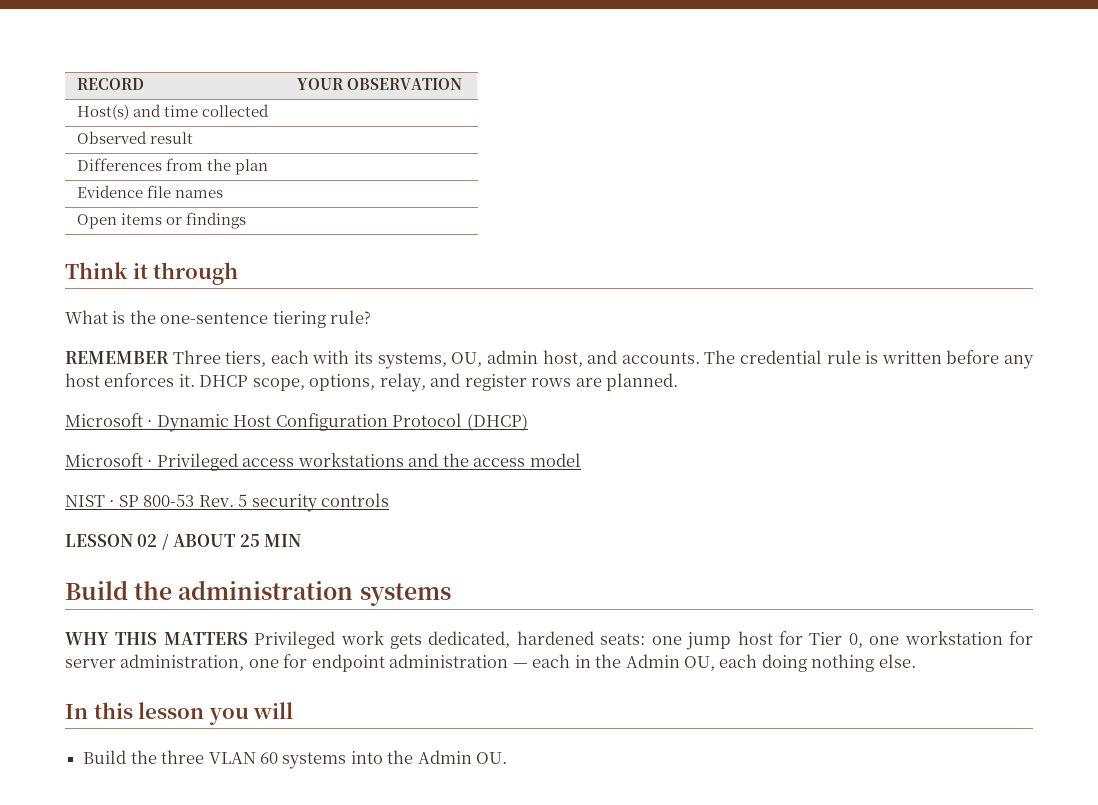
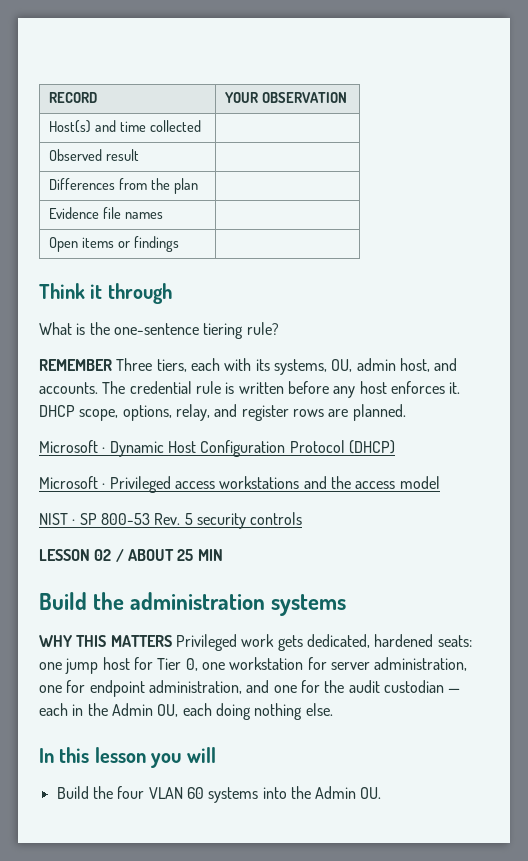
[389,654,509,668] administration -> [148,680,444,694] administration, and one for the audit custodian
[161,750,205,764] three -> [117,786,145,799] four

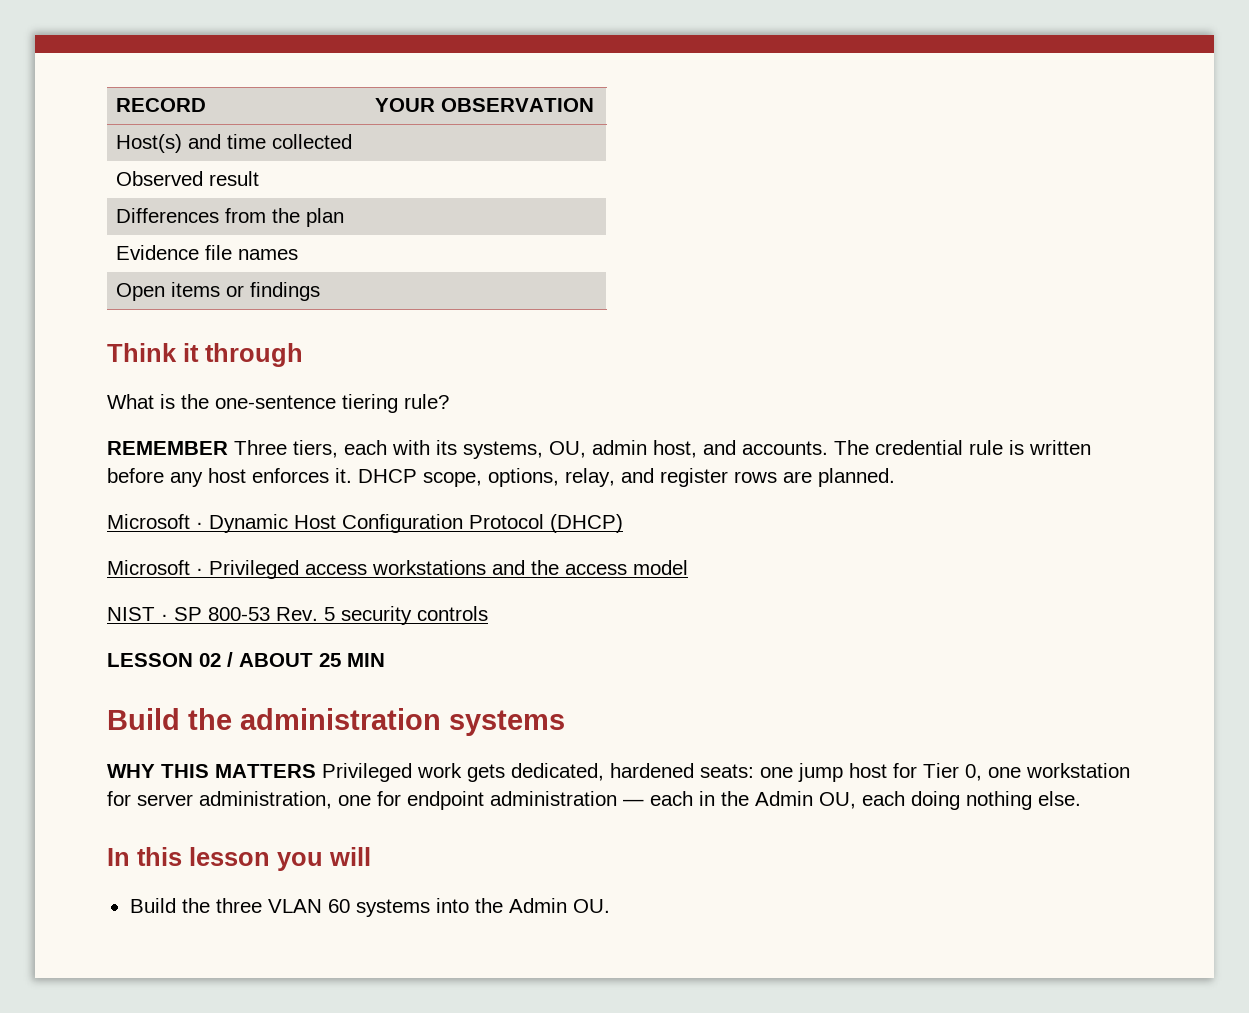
[148,680,444,694] administration, and one for the audit custodian -> [490,791,617,806] administration
[117,786,145,799] four -> [215,898,262,913] three

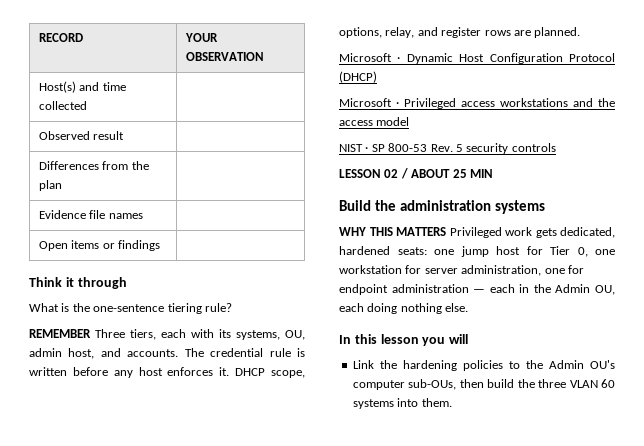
[129,898,176,913] Build -> [352,360,615,371] [352,379,515,390] Link the hardening policies to the Admin OU's computer sub-OUs, then build
[474,898,610,913] the Admin OU. -> [421,398,452,407] them.

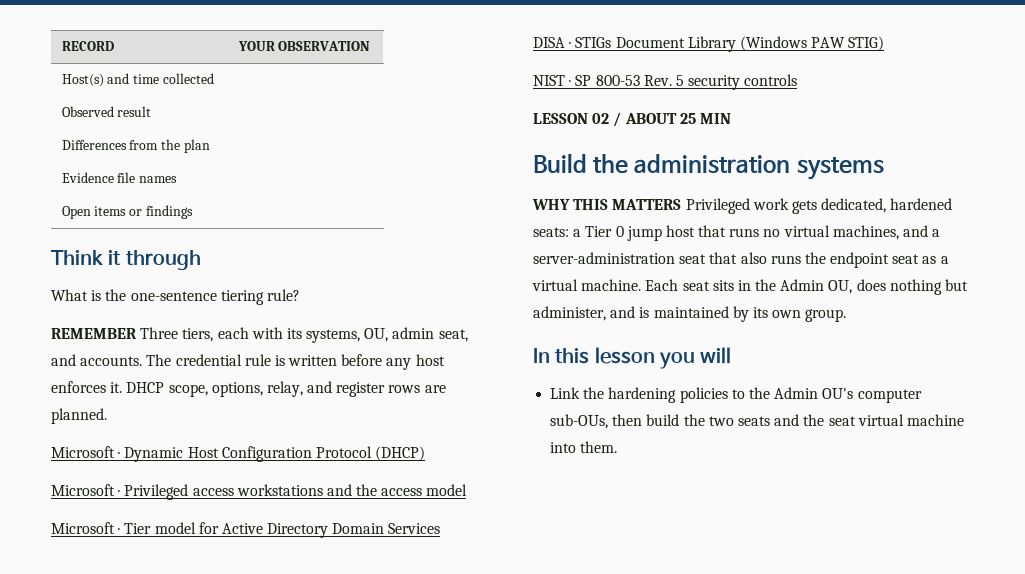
[68,348,95,359] host, -> [438,329,468,342] seat,
(410, 121) none -> [51,522,441,538] [533,36,885,52] // Microsoft · Tier model for Active Directory Domain Services // DISA · STIGs Document Library (Windows PAW STIG)
[434,246,615,257] [339,265,584,276] [339,284,615,295] [339,303,469,314] one jump host for Tier 0, one workstation for server administration, one for endpoint administration — each in the Admin OU, each doing nothing else. -> [573,225,941,241] [533,252,949,268] [532,279,969,295] [533,306,847,322] a Tier 0 jump host that runs no virtual machines, and a server-administration seat that also runs the endpoint seat as a virtual machine. Each seat sits in the Admin OU, does nothing but administer, and is maintained by its own group.
[538,379,615,388] [352,399,394,409] three VLAN 60 systems -> [708,414,964,426] two seats and the seat virtual machine

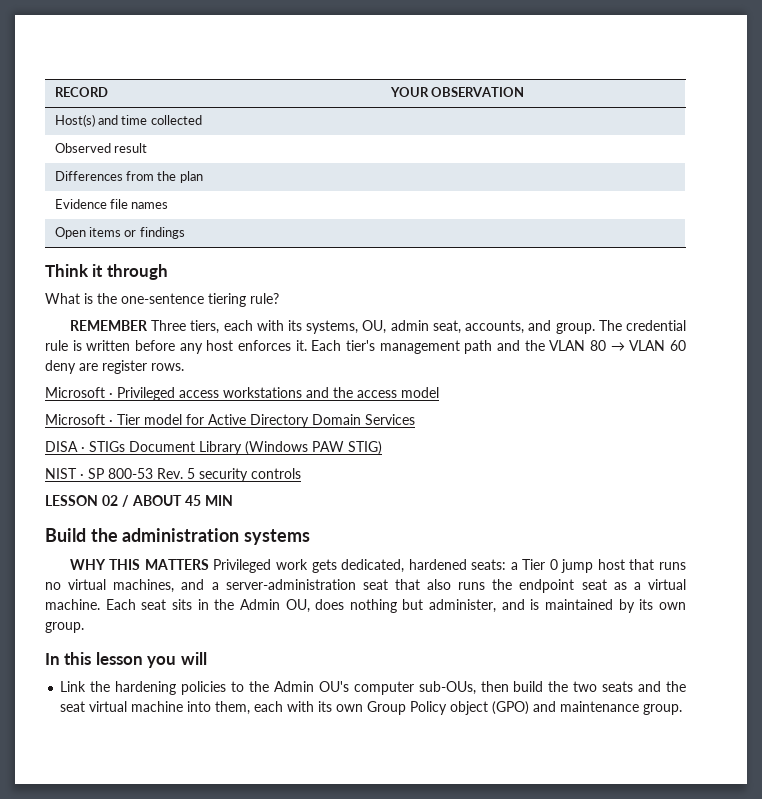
[51,354,143,366] and accounts. -> [465,320,595,334] accounts, and group.
[126,381,446,397] [51,408,107,424] [51,446,426,462] DHCP scope, options, relay, and register rows are planned. // Microsoft · Dynamic Host Configuration Protocol (DHCP) -> [311,340,686,354] [45,360,184,374] Each tier's management path and the VLAN 80 → VLAN 60 deny are register rows.
[679,113,696,124] 25 -> [185,495,201,506] 45
[580,441,618,453] them. -> [215,701,683,715] them, each with its own Group Policy object (GPO) and maintenance group.

